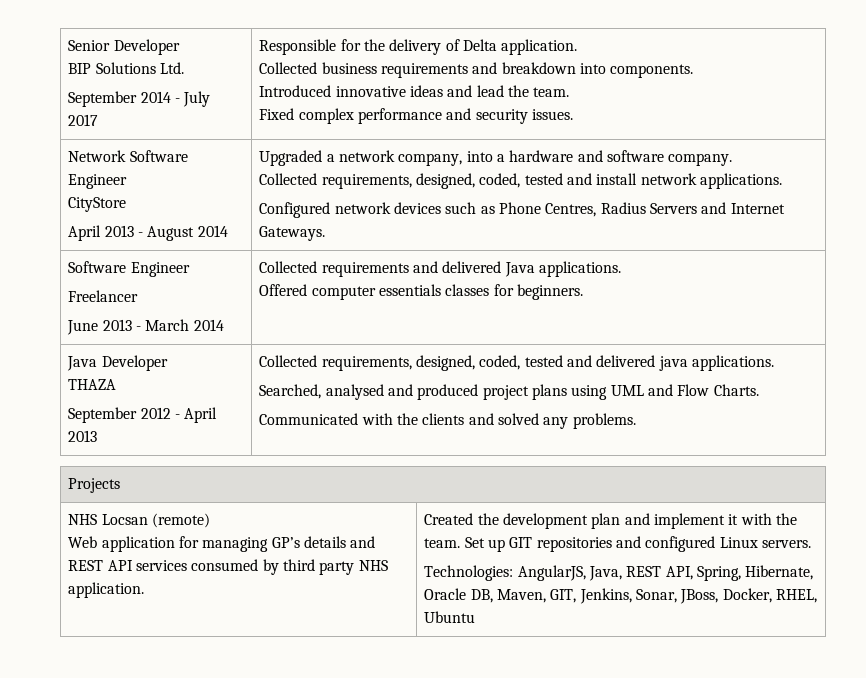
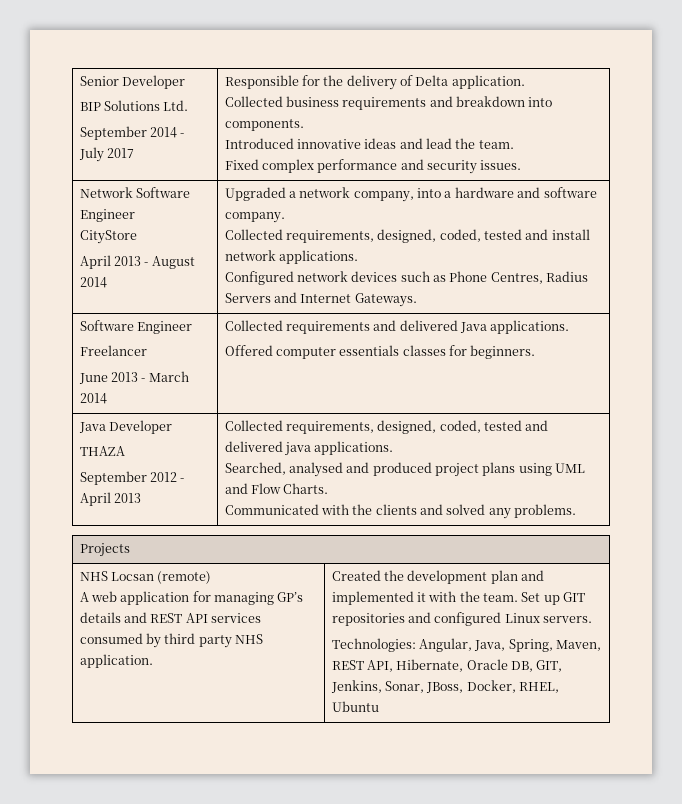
[68,536,98,548] Web -> [79,591,117,602] A web
[654,513,726,529] implement -> [331,591,414,605] implemented
[517,565,623,581] AngularJS, Java, -> [418,638,602,652] Angular, Java, Spring, Maven,
[697,566,742,581] Spring, -> (393, 666) none
[497,589,547,603] Maven, -> (534, 666) none

